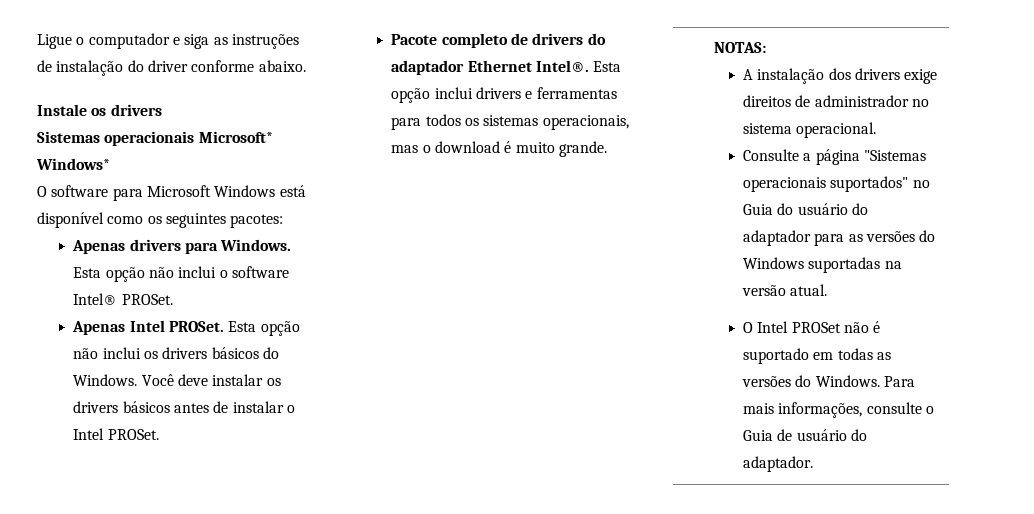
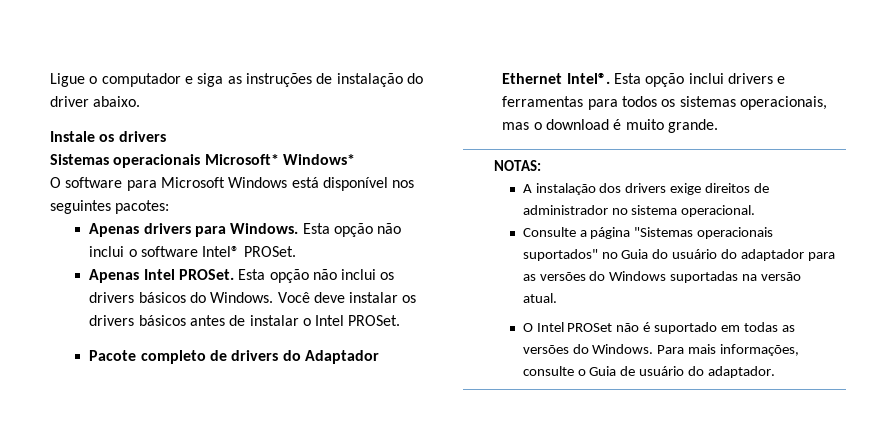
[191,60,255,72] conforme -> (89, 101) none
[107,216,162,224] como os -> [392,180,415,188] nos
[391,60,465,75] adaptador -> [304,350,379,364] Adaptador

